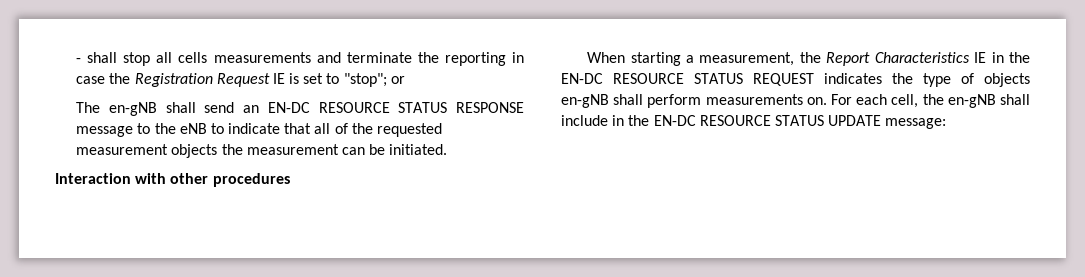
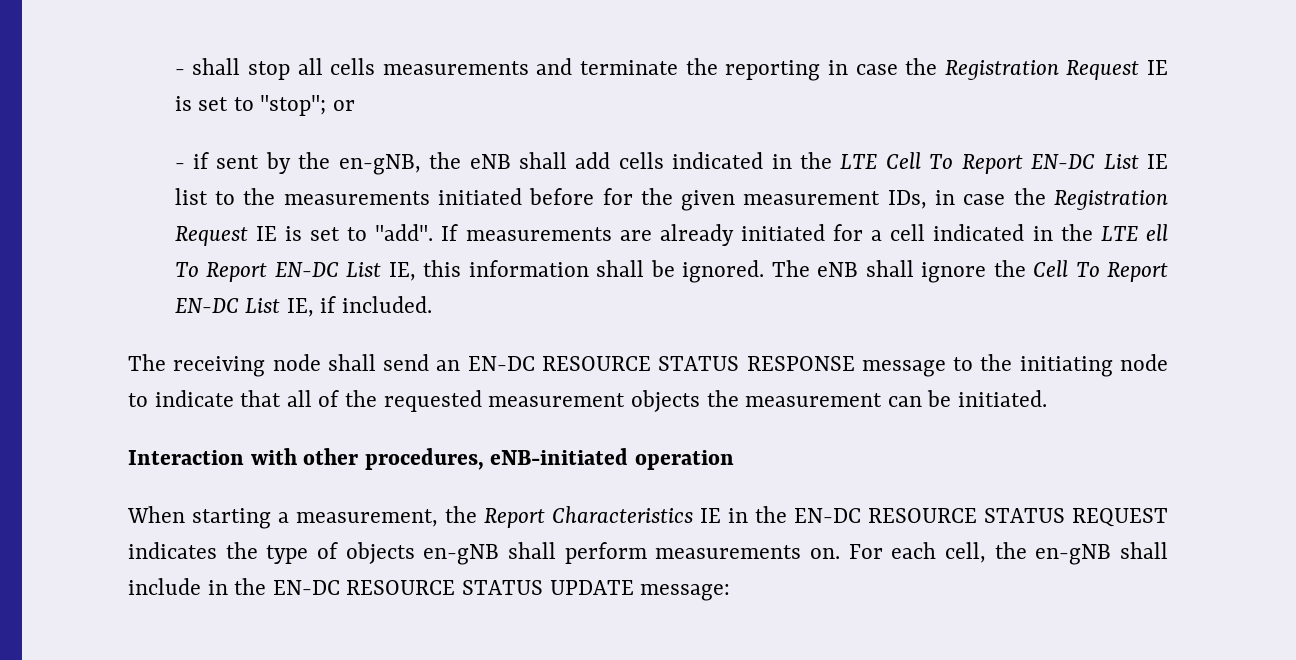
[76,102,157,116] The en-gNB -> [174,152,1169,175] [174,188,1168,211] [174,224,1168,246] [174,260,1168,283] [174,296,433,317] [128,354,321,377] - if sent by the en-gNB, the eNB shall add cells indicated in the LTE Cell To Report EN-DC List IE list to the measurements initiated before for the given measurement IDs, in case the Registration Request IE is set to "add". If measurements are already initiated for a cell indicated in the LTE ell To Report EN-DC List IE, this information shall be ignored. The eNB shall ignore the Cell To Report EN-DC List IE, if included. // The receiving node
[179,123,207,134] eNB -> [1019,354,1169,377] initiating node
[212,173,290,187] procedures -> [364,448,735,470] procedures, eNB-initiated operation

